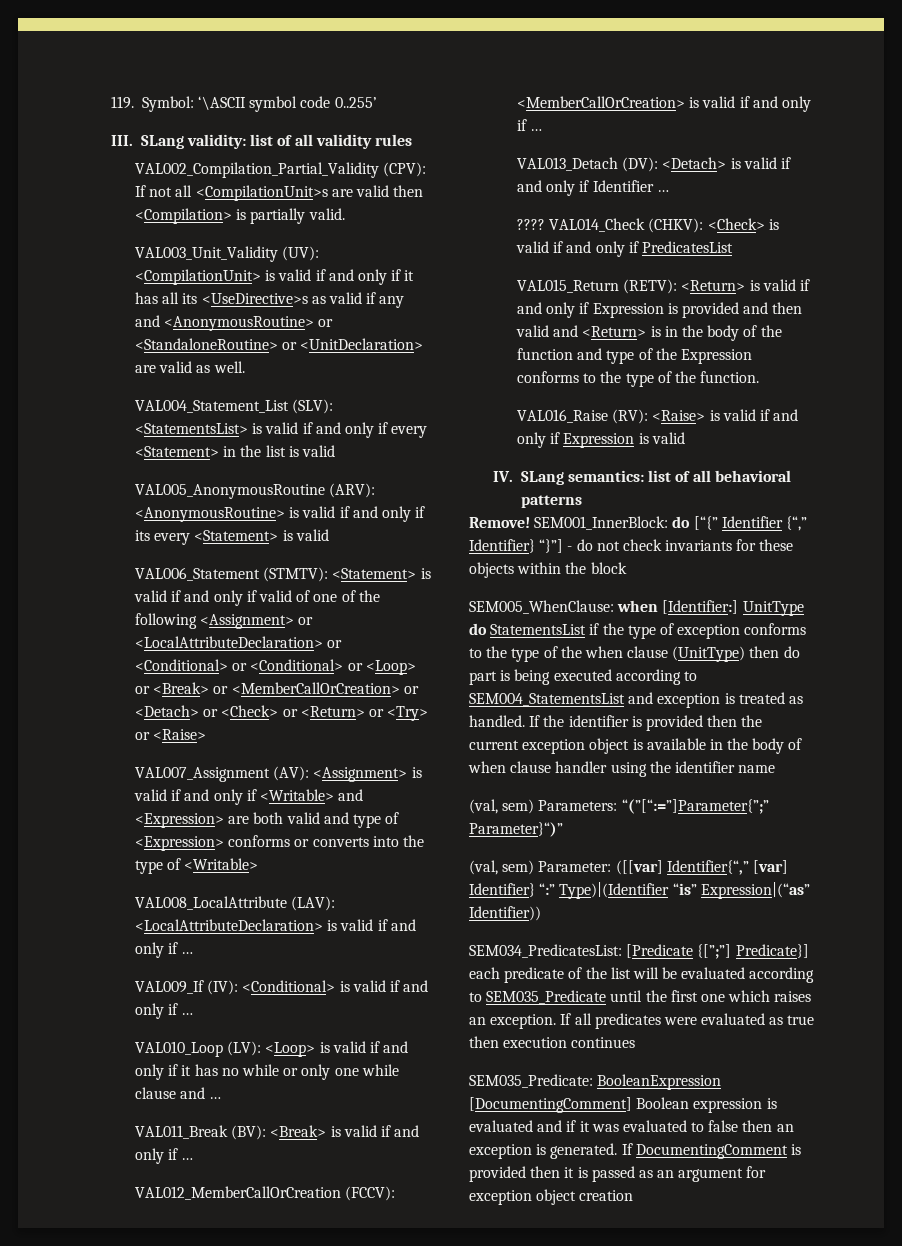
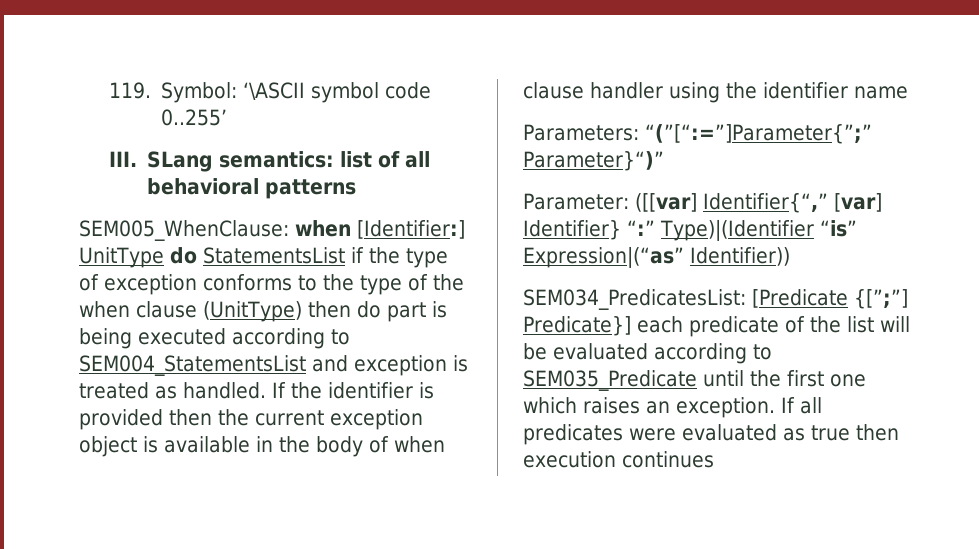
[186,134,412,149] [135,162,427,178] [135,185,424,201] [135,208,345,224] [135,246,320,262] [135,269,415,285] [135,292,405,308] [135,315,334,331] [135,338,424,350] [135,361,245,373] [135,399,334,414] [135,422,428,438] [135,445,336,457] [135,483,376,499] [135,506,426,522] [135,529,329,545] [135,567,431,582] [134,590,380,606] [135,613,314,629] [135,636,343,648] [135,659,416,675] [135,682,419,694] [135,705,429,721] [135,729,207,740] [135,766,422,782] [134,789,364,805] [135,812,400,828] [135,835,425,851] [135,858,259,874] [135,896,336,911] [135,919,416,931] [135,942,194,958] [135,980,429,995] [135,1003,194,1019] [135,1041,409,1057] [135,1064,399,1080] [135,1087,222,1099] [135,1125,420,1140] [135,1148,194,1164] [135,1186,396,1201] [517,96,812,112] [517,119,543,131] [517,157,792,172] [517,180,669,196] [517,218,779,233] [516,241,734,257] [517,279,811,294] [517,302,803,318] [516,325,782,341] [517,348,753,364] [517,371,760,387] [517,409,799,424] [517,432,685,448] [493,471,564,485] validity: list of all validity rules // VAL002_Compilation_Partial_Validity (CPV): If not all <CompilationUnit>s are valid then <Compilation> is partially valid. // VAL003_Unit_Validity (UV): <CompilationUnit> is valid if and only if it has all its <UseDirective>s as valid if any and <AnonymousRoutine> or <StandaloneRoutine> or <UnitDeclaration> are valid as well. // VAL004_Statement_List (SLV): <StatementsList> is valid if and only if every <Statement> in the list is valid // VAL005_AnonymousRoutine (ARV): <AnonymousRoutine> is valid if and only if its every <Statement> is valid // VAL006_Statement (STMTV): <Statement> is valid if and only if valid of one of the following <Assignment> or <LocalAttributeDeclaration> or <Conditional> or <Conditional> or <Loop> or <Break> or <MemberCallOrCreation> or <Detach> or <Check> or <Return> or <Try> or <Raise> // VAL007_Assignment (AV): <Assignment> is valid if and only if <Writable> and <Expression> are both valid and type of <Expression> conforms or converts into the type of <Writable> // VAL008_LocalAttribute (LAV): <LocalAttributeDeclaration> is valid if and only if … // VAL009_If (IV): <Conditional> is valid if and only if … // VAL010_Loop (LV): <Loop> is valid if and only if it has no while or only one while clause and … // VAL011_Break (BV): <Break> is valid if and only if … // VAL012_MemberCallOrCreation (FCCV): <MemberCallOrCreation> is valid if and only if … // VAL013_Detach (DV): <Detach> is valid if and only if Identifier … // ???? VAL014_Check (CHKV): <Check> is valid if and only if PredicatesList // VAL015_Return (RETV): <Return> is valid if and only if Expression is provided and then valid and <Return> is in the body of the function and type of the Expression conforms to the type of the function. // VAL016_Raise (RV): <Raise> is valid if and only if Expression is valid // IV. SLang -> (213, 161) none
[469,516,807,531] [469,539,794,553] [469,562,627,578] // Remove! SEM001_InnerBlock: do [“{” Identifier {“,” Identifier} “}”] - do not check invariants for these objects within the block -> (356, 189) none
[469,799,535,814] (val, sem) -> (908, 92) none
[469,860,535,875] (val, sem) -> (664, 161) none
[469,1074,722,1090] [469,1097,777,1113] [469,1120,794,1132] [469,1143,801,1159] [469,1166,767,1182] [469,1189,634,1205] // SEM035_Predicate: BooleanExpression [DocumentingComment] Boolean expression is evaluated and if it was evaluated to false then an exception is generated. If DocumentingComment is provided then it is passed as an argument for exception object creation -> (714, 459) none

